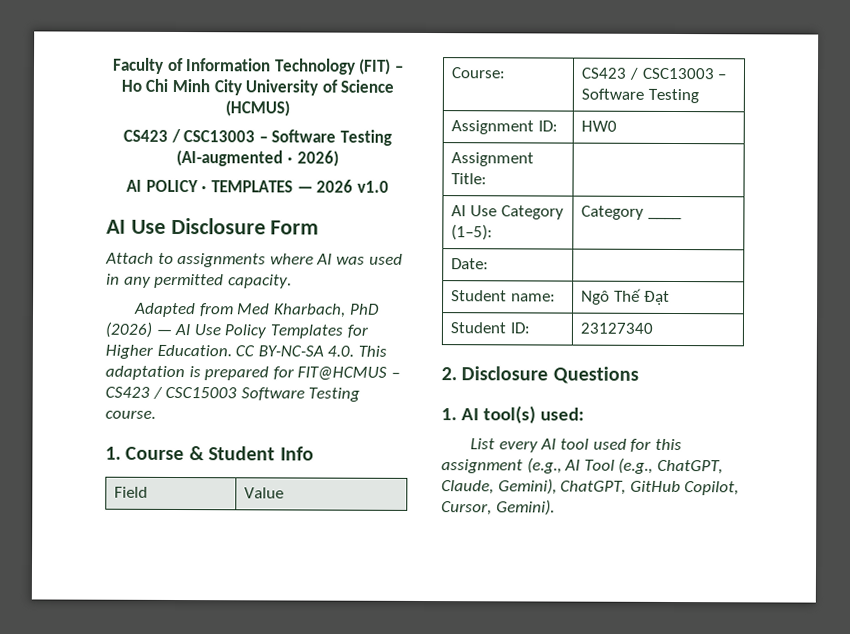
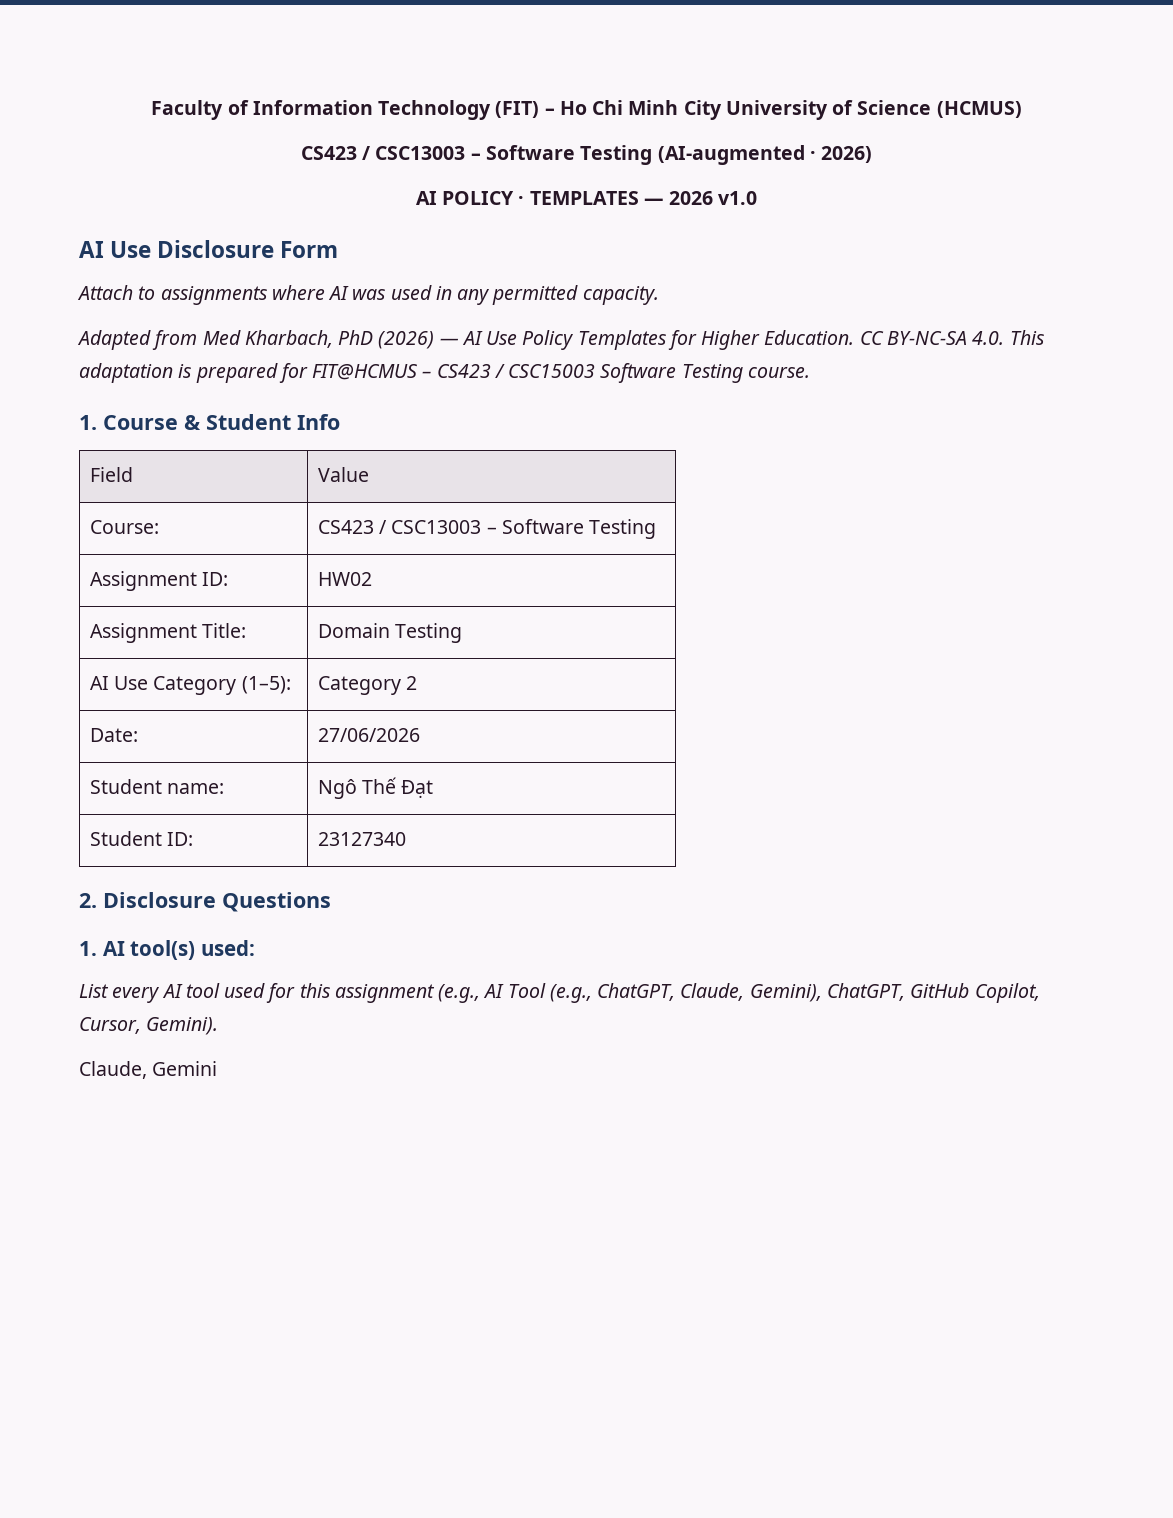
[581,120,618,132] HW0 -> [317,572,372,586] HW02
(488, 179) none -> [317,623,463,643] Domain Testing
[647,216,682,221] ____ -> [406,676,418,690] 2
(490, 264) none -> [317,728,420,742] 27/06/2026
(555, 507) none -> [79,1061,218,1079] // Claude, Gemini

